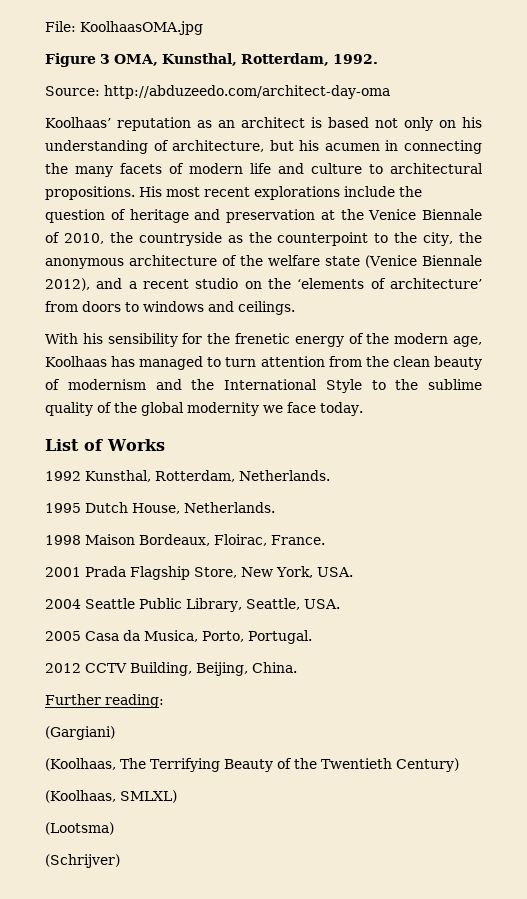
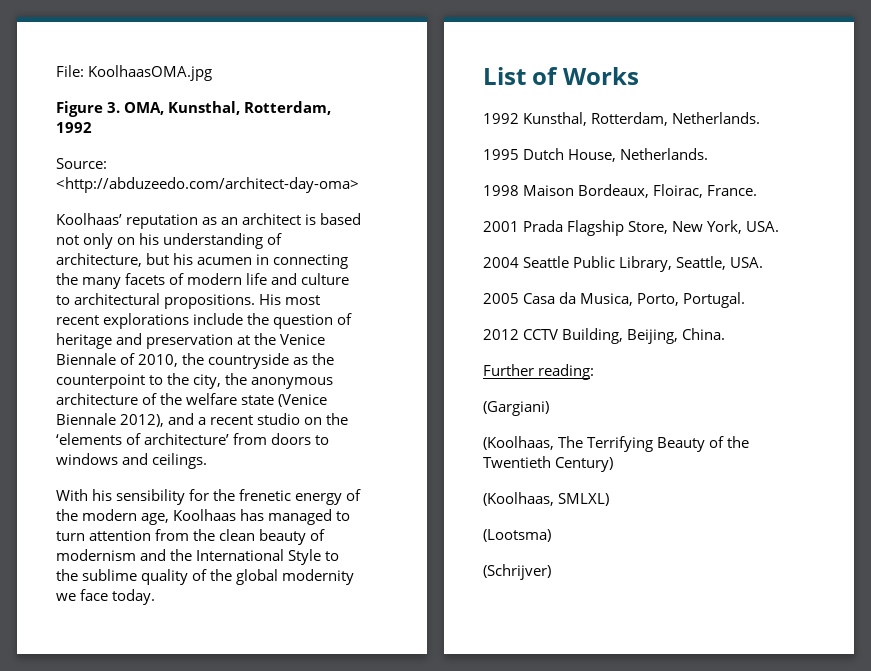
[100,54,110,64] 3 -> [107,102,121,113] 3.
[333,54,378,64] 1992. -> [56,122,92,133] 1992
[104,85,390,99] http://abduzeedo.com/architect-day-oma -> [56,177,359,193] <http://abduzeedo.com/architect-day-oma>

